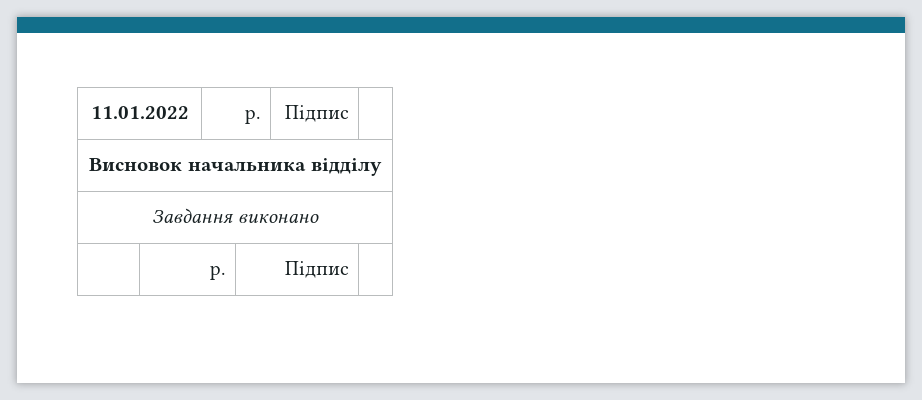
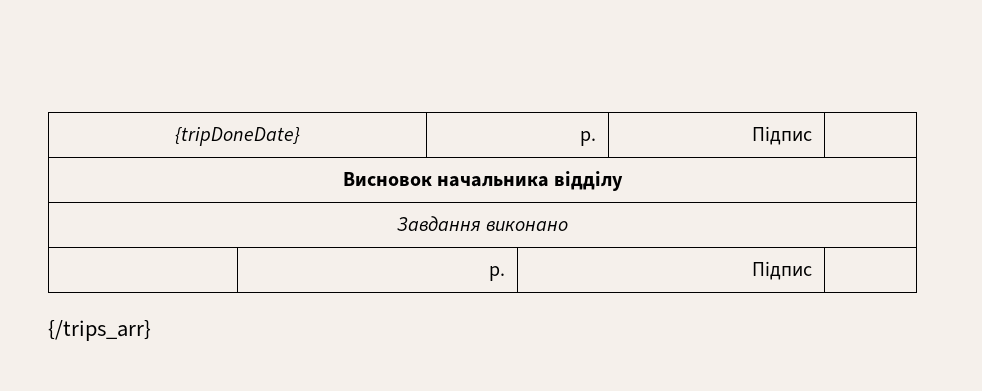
[90,106,189,119] 11.01.2022 -> [175,126,300,146] {tripDoneDate}
(349, 269) none -> [48,320,151,341] // {/trips_arr}

